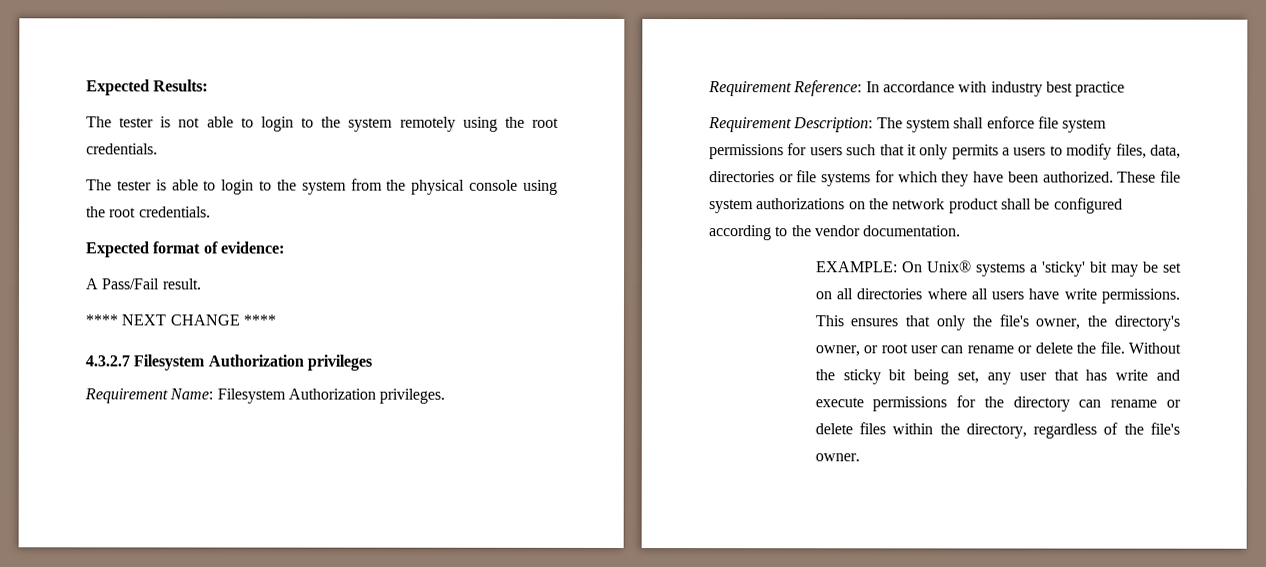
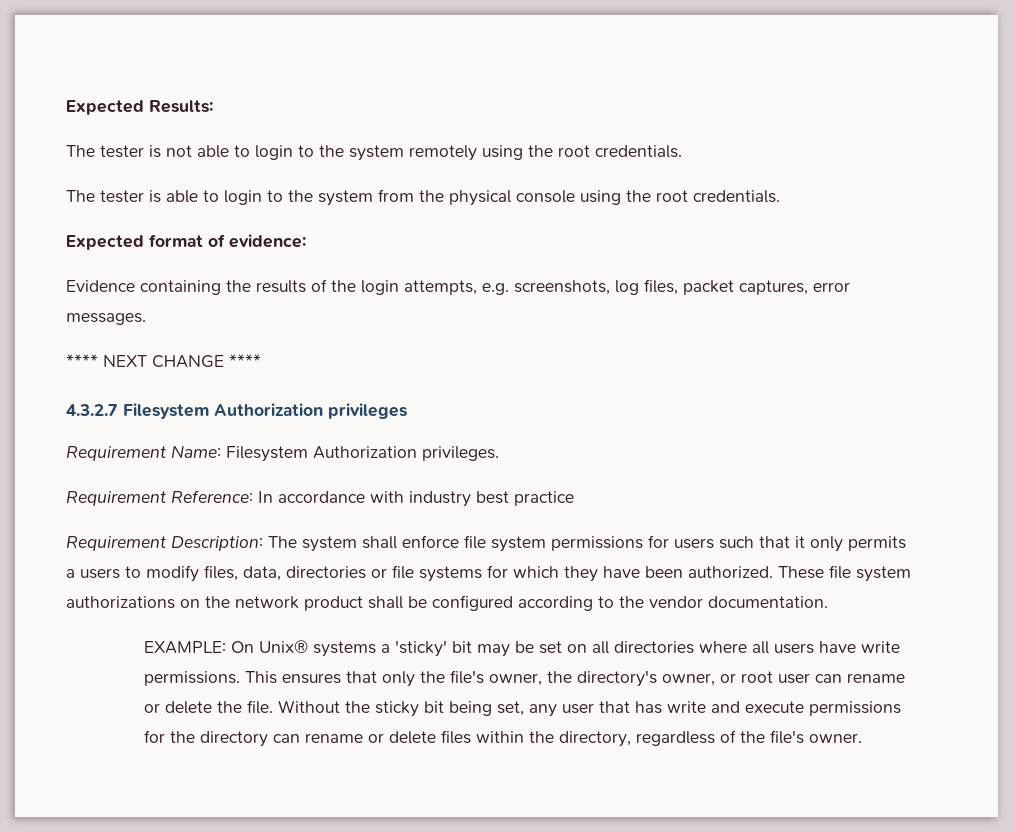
[85,278,202,290] A Pass/Fail result. -> [66,279,850,295] [66,313,146,325] Evidence containing the results of the login attempts, e.g. screenshots, log files, packet captures, error messages.

